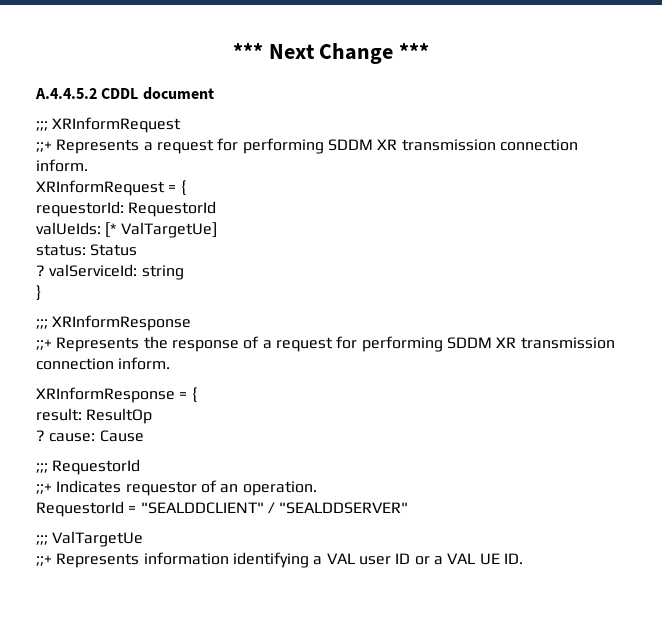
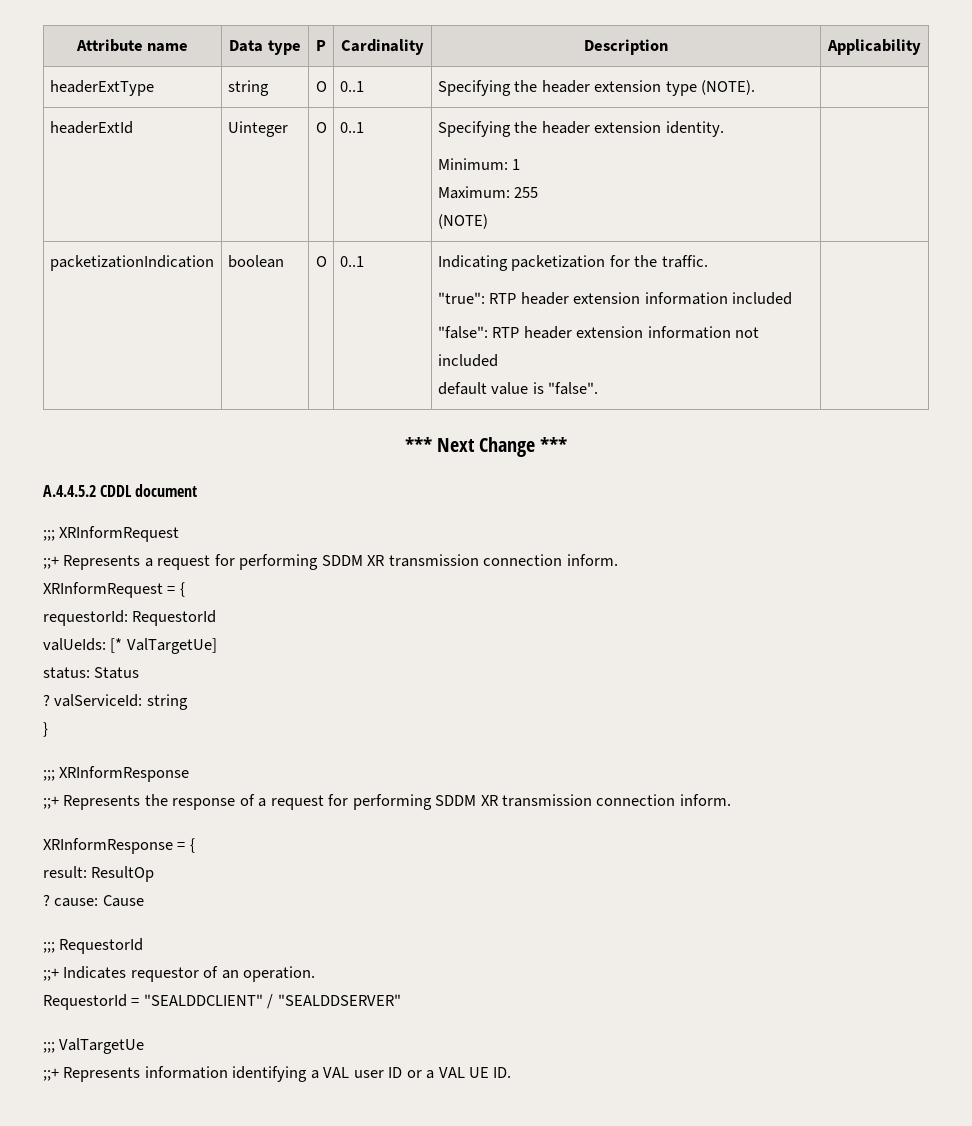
(232, 51) none -> [75,39,189,52] [229,40,301,55] [316,40,326,51] [341,39,424,55] [584,39,668,55] [827,39,921,55] [49,80,154,96] [227,80,269,96] [315,81,327,92] [339,81,364,92] [437,80,756,96] [49,121,133,134] [227,121,288,137] [315,122,327,133] [339,122,364,133] [437,121,724,137] [437,158,521,170] [437,186,539,199] [437,214,488,229] [49,255,214,271] [227,255,284,268] [315,256,327,267] [339,256,364,267] [437,255,708,271] [437,292,793,305] [437,326,760,339] [437,354,498,367] [437,382,599,395] Attribute name | Data type | P | Cardinality | Description | Applicability // headerExtType | string | O | 0..1 | Specifying the header extension type (NOTE). | // headerExtId | Uinteger | O | 0..1 | Specifying the header extension identity. // Minimum: 1 // Maximum: 255 // (NOTE) | // packetizationIndication | boolean | O | 0..1 | Indicating packetization for the traffic. // "true": RTP header extension information included // "false": RTP header extension information not included // default value is "false". | //

